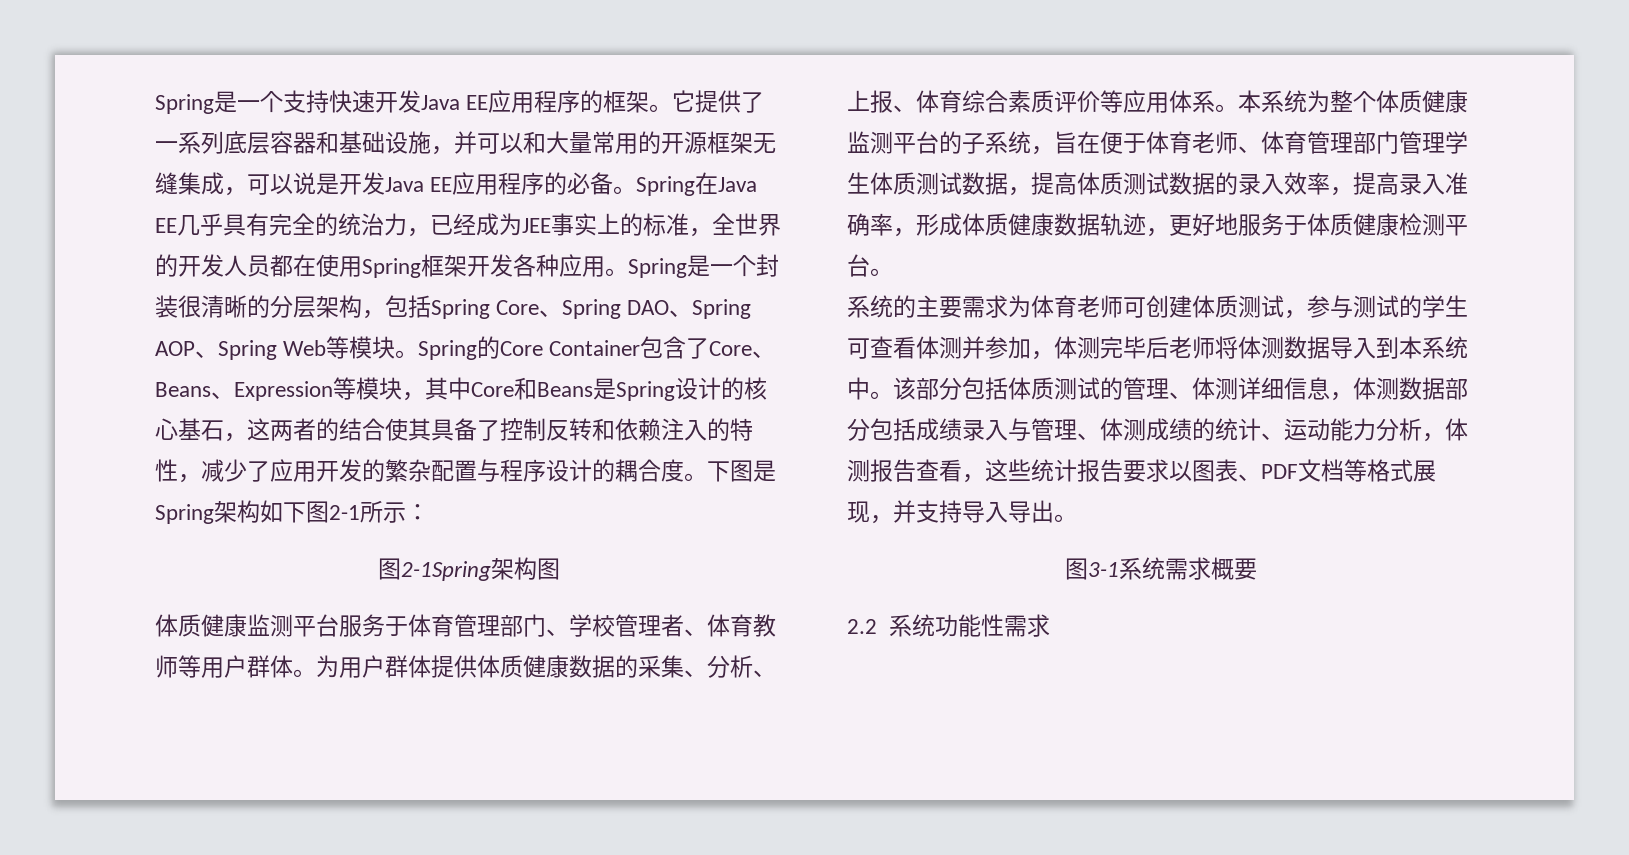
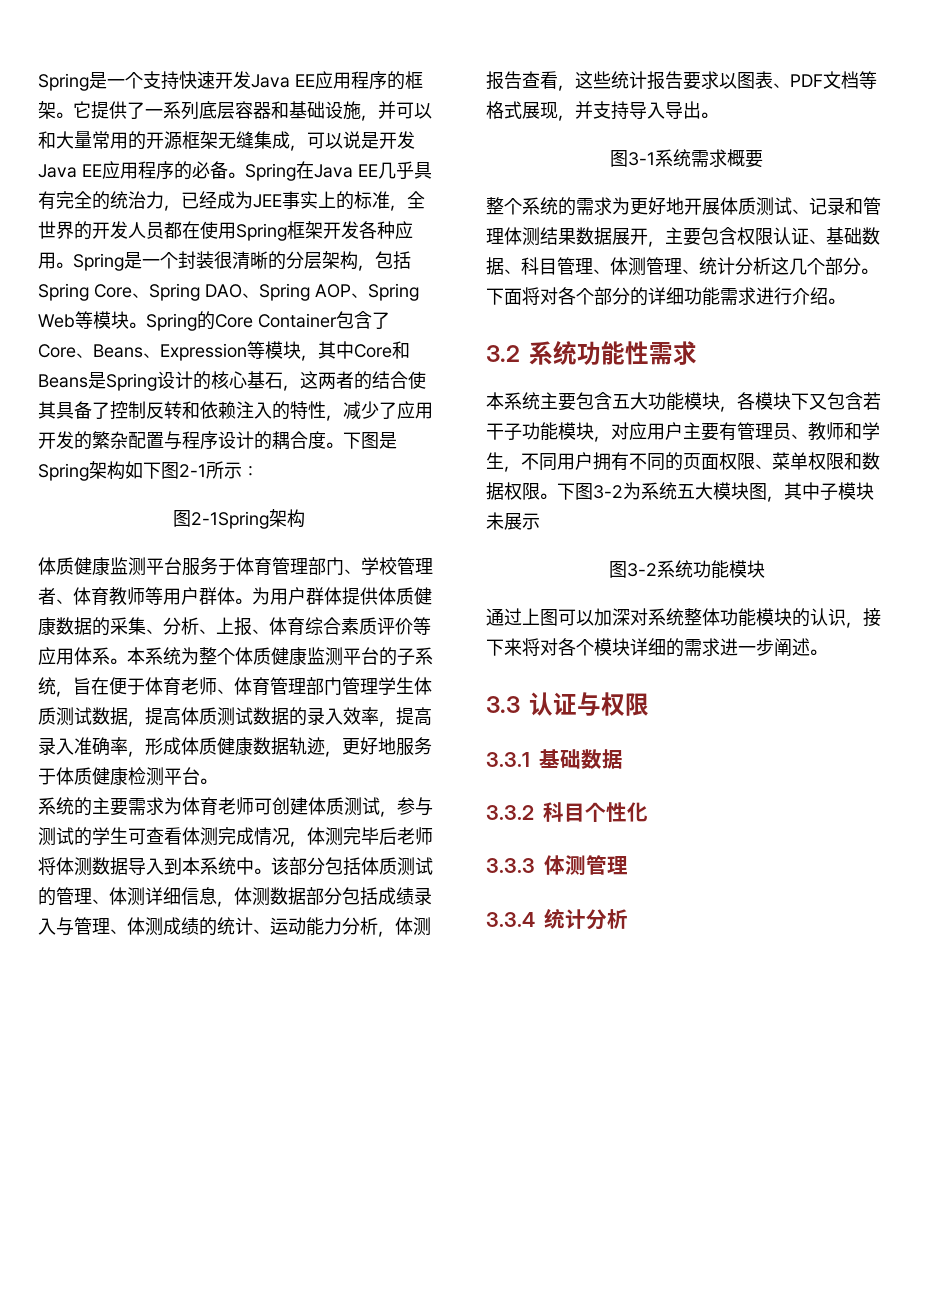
[536,558,560,580] 图 -> (305, 518) none
[962,336,1031,359] 并参加 -> [218,827,290,846] 完成情况
[847,614,1050,637] 2.2系统功能性需求 -> [486,197,881,216] [486,227,880,247] [486,257,878,276] [486,287,845,306] [486,341,697,365] [486,392,881,412] [486,422,880,442] [486,452,880,472] [486,482,874,502] [486,512,540,530] [608,560,765,579] [486,608,881,628] [486,638,827,657] [486,692,649,716] [486,749,623,769] [486,802,648,822] [486,855,628,875] [486,908,628,930] 整个系统的需求为更好地开展体质测试、记录和管理体测结果数据展开，主要包含权限认证、基础数据、科目管理、体测管理、统计分析这几个部分。下面将对各个部分的详细功能需求进行介绍。 // 3.2系统功能性需求 // 本系统主要包含五大功能模块，各模块下又包含若干子功能模块，对应用户主要有管理员、教师和学生，不同用户拥有不同的页面权限、菜单权限和数据权限。下图3-2为系统五大模块图，其中子模块未展示 // 图3-2系统功能模块 // 通过上图可以加深对系统整体功能模块的认识，接下来将对各个模块详细的需求进一步阐述。 // 3.3认证与权限 // 3.3.1基础数据 // 3.3.2科目个性化 // 3.3.3体测管理 // 3.3.4统计分析

